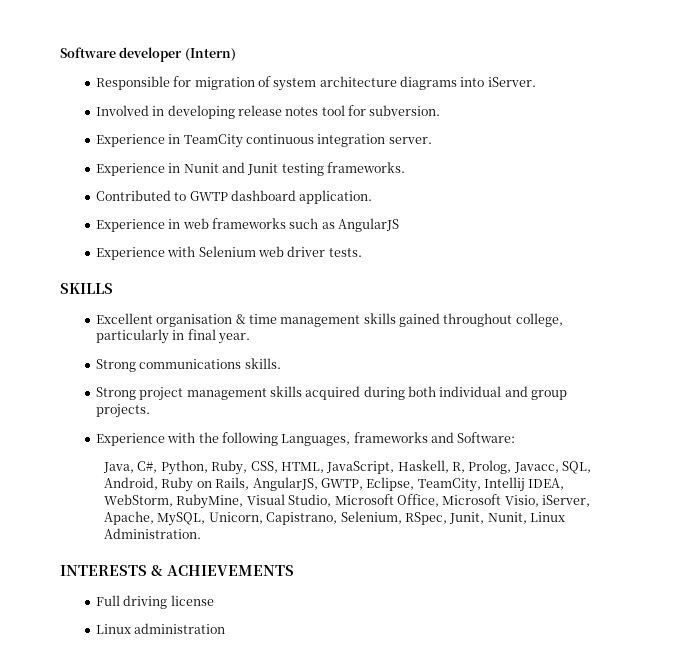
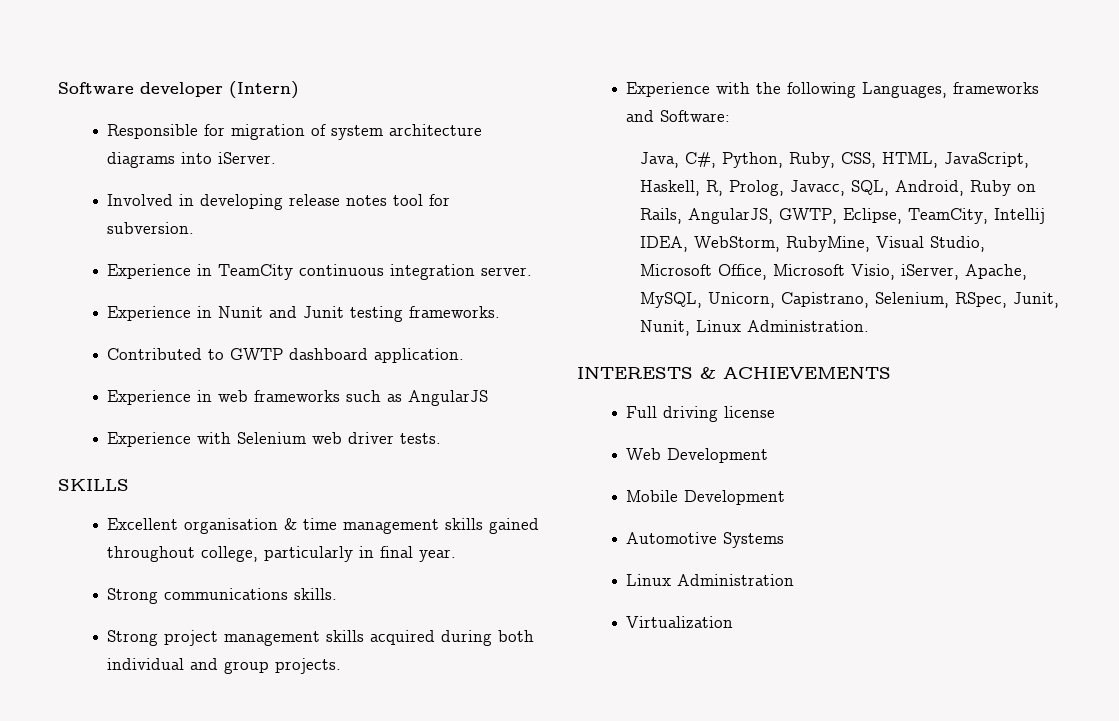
[95,623,226,634] // Linux administration -> [626,448,769,463] [626,490,786,505] [626,532,785,548] [626,574,795,586] [626,616,734,628] // Web Development // Mobile Development // Automotive Systems // Linux Administration // Virtualization

